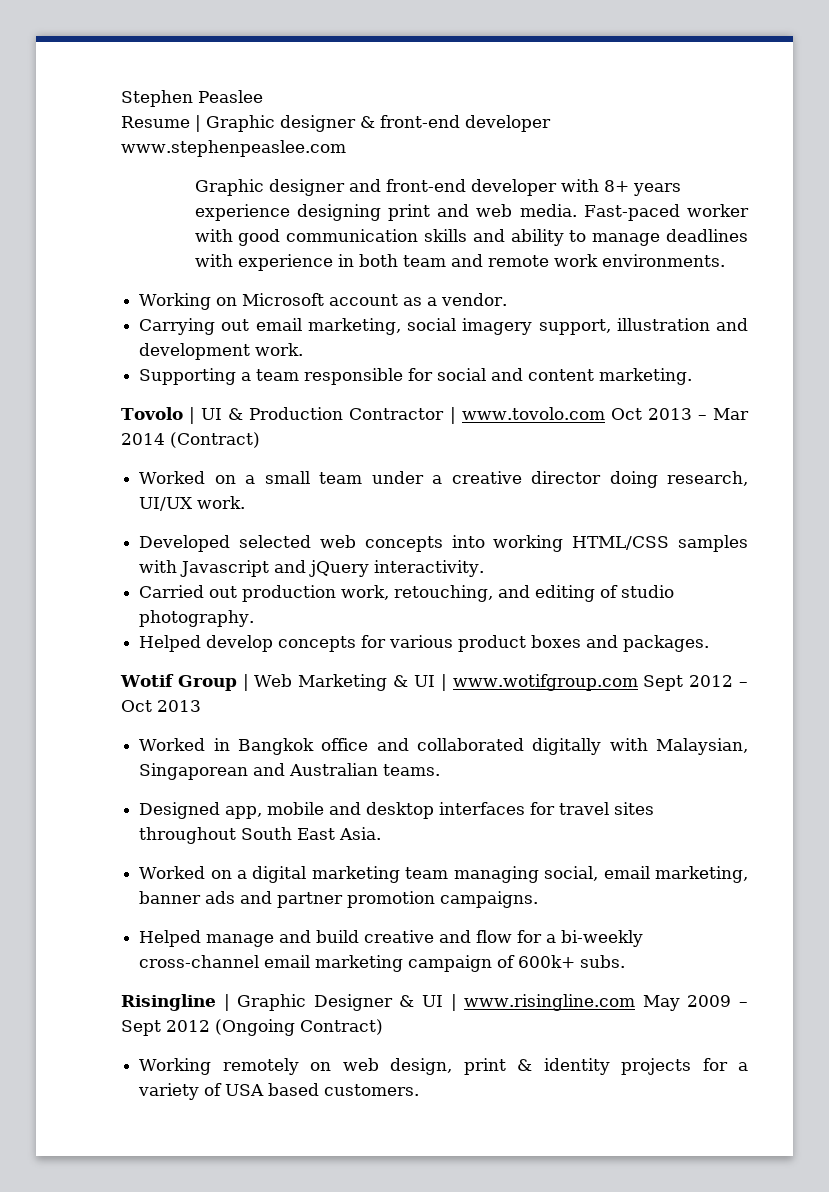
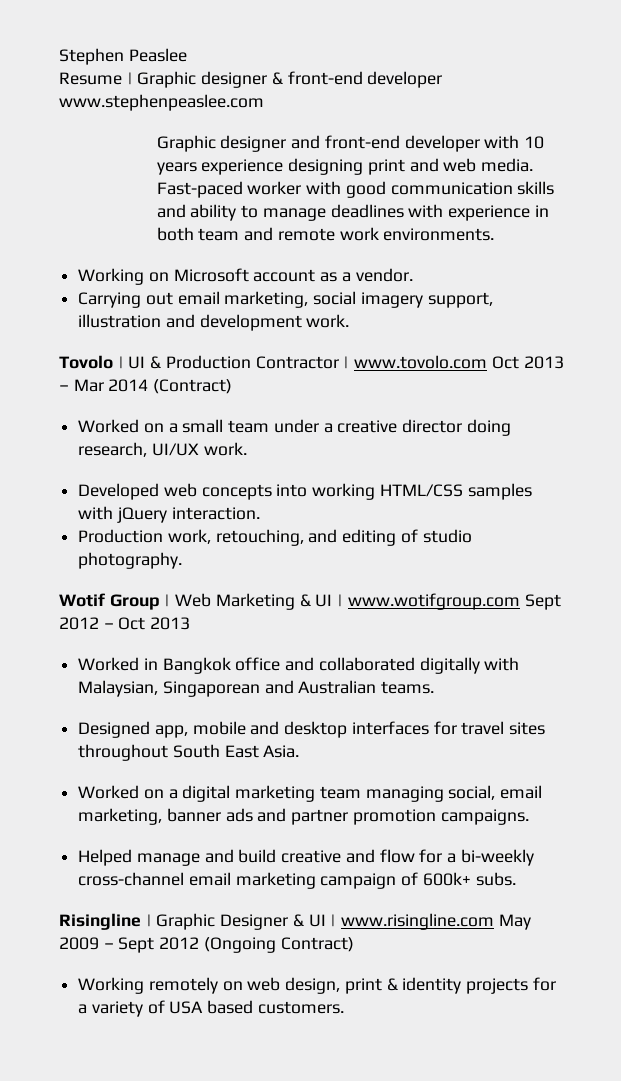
[603,180,629,192] 8+ -> [524,136,545,149] 10
[139,368,693,385] // Supporting a team responsible for social and content marketing. -> (350, 321) none
[238,535,311,548] selected -> (160, 491) none
[180,560,485,577] [139,585,337,602] Javascript and jQuery interactivity. // Carried out production -> [116,507,260,523] [78,529,164,543] jQuery interaction. // Production
[139,635,710,652] // Helped develop concepts for various product boxes and packages. -> (183, 560) none

